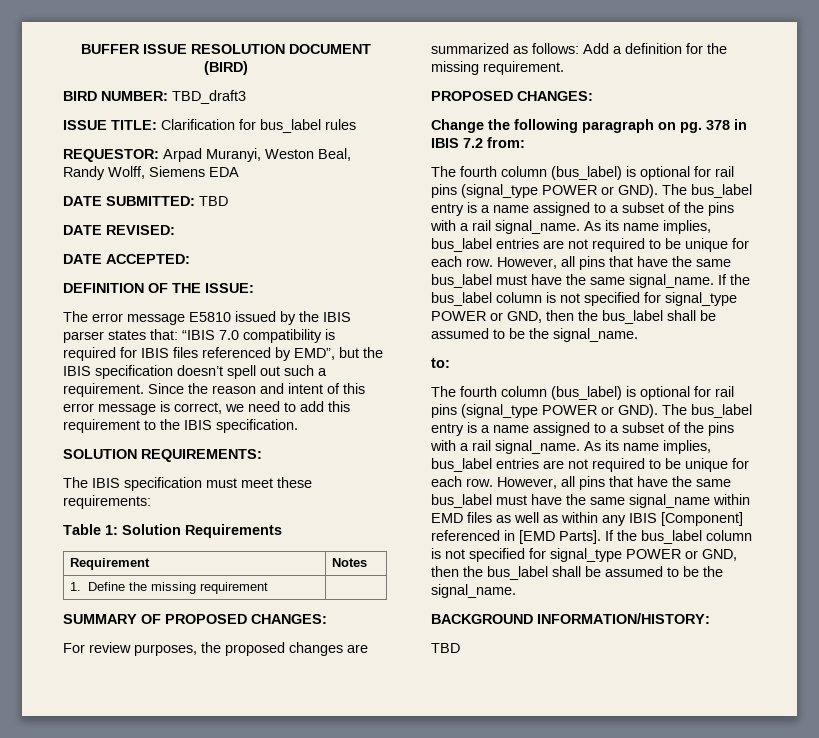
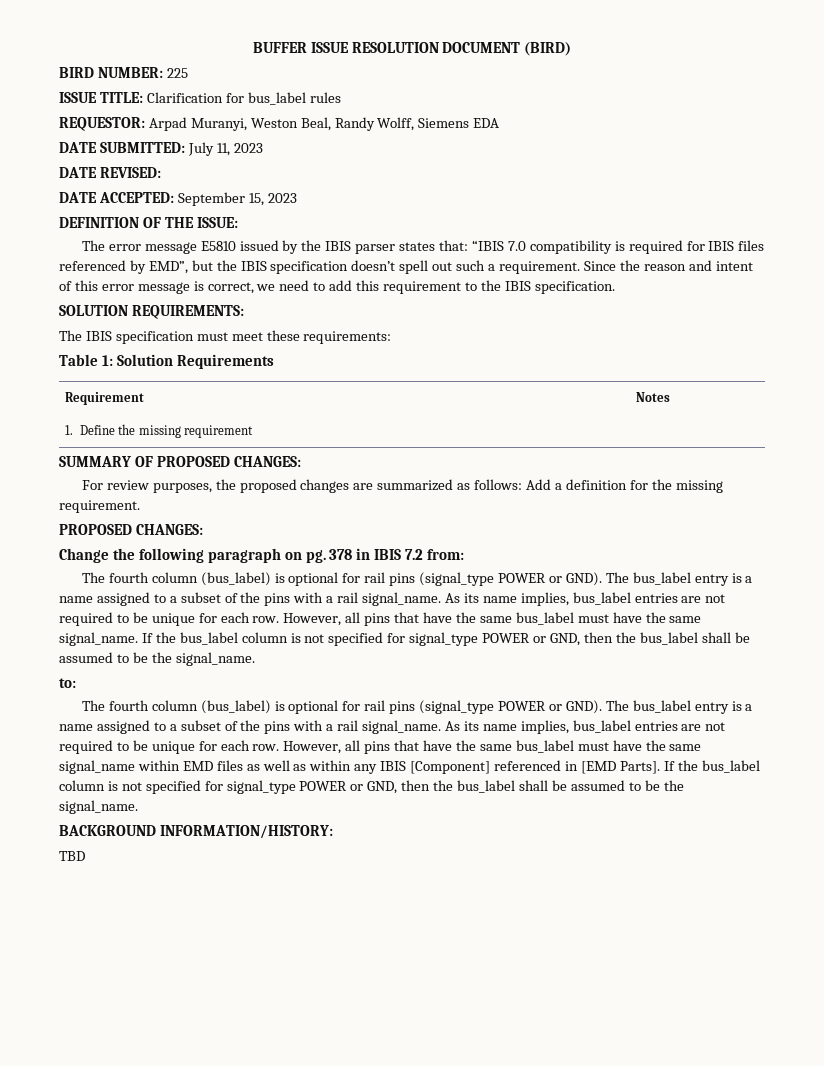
[172,90,246,104] TBD_draft3 -> [166,68,188,78] 225
[199,196,228,206] TBD -> [187,142,263,156] July 11, 2023
(190, 259) none -> [177,192,297,206] September 15, 2023

